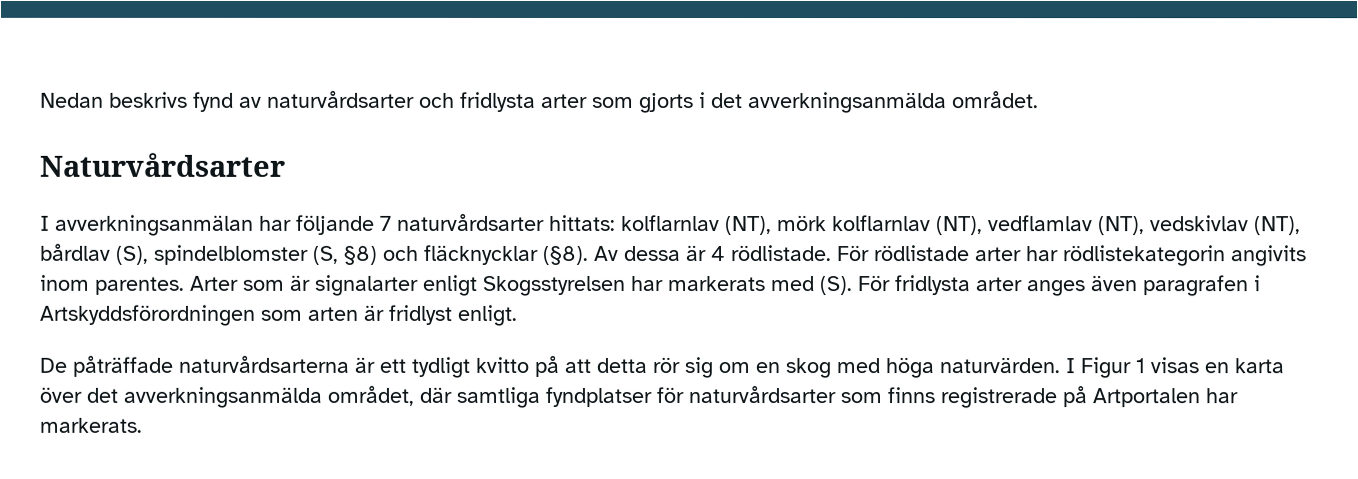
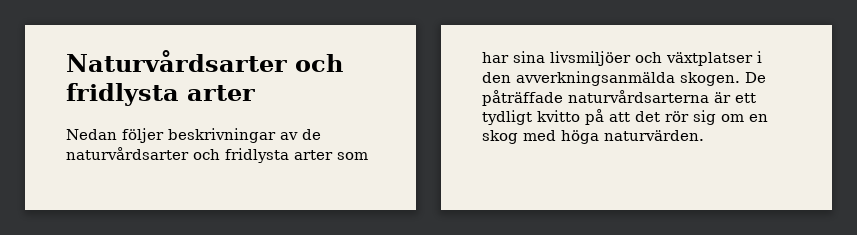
[40,91,262,112] Nedan beskrivs fynd av -> [66,50,343,72] [66,83,255,106] [66,128,321,143] Naturvårdsarter och fridlysta arter // Nedan följer beskrivningar av de
[639,91,1039,114] [40,152,286,177] [40,213,1301,236] [39,243,1306,267] [39,274,1260,297] [39,304,517,326] gjorts i det avverkningsanmälda området. // Naturvårdsarter // I avverkningsanmälan har följande 7 naturvårdsarter hittats: kolflarnlav (NT), mörk kolflarnlav (NT), vedflamlav (NT), vedskivlav (NT), bårdlav (S), spindelblomster (S, §8) och fläcknycklar (§8). Av dessa är 4 rödlistade. För rödlistade arter har rödlistekategorin angivits inom parentes. Arter som är signalarter enligt Skogsstyrelsen har markerats med (S). För fridlysta arter anges även paragrafen i Artskyddsförordningen som arten är fridlyst enligt. // -> [482,51,762,66] [482,71,740,86] har sina livsmiljöer och växtplatser i den avverkningsanmälda skogen.
[596,357,647,373] detta -> [635,111,660,122] det
[1065,357,1284,379] [39,385,1238,409] [39,417,142,433] I Figur 1 visas en karta över det avverkningsanmälda området, där samtliga fyndplatser för naturvårdsarter som finns registrerade på Artportalen har markerats. -> (704, 135) none

